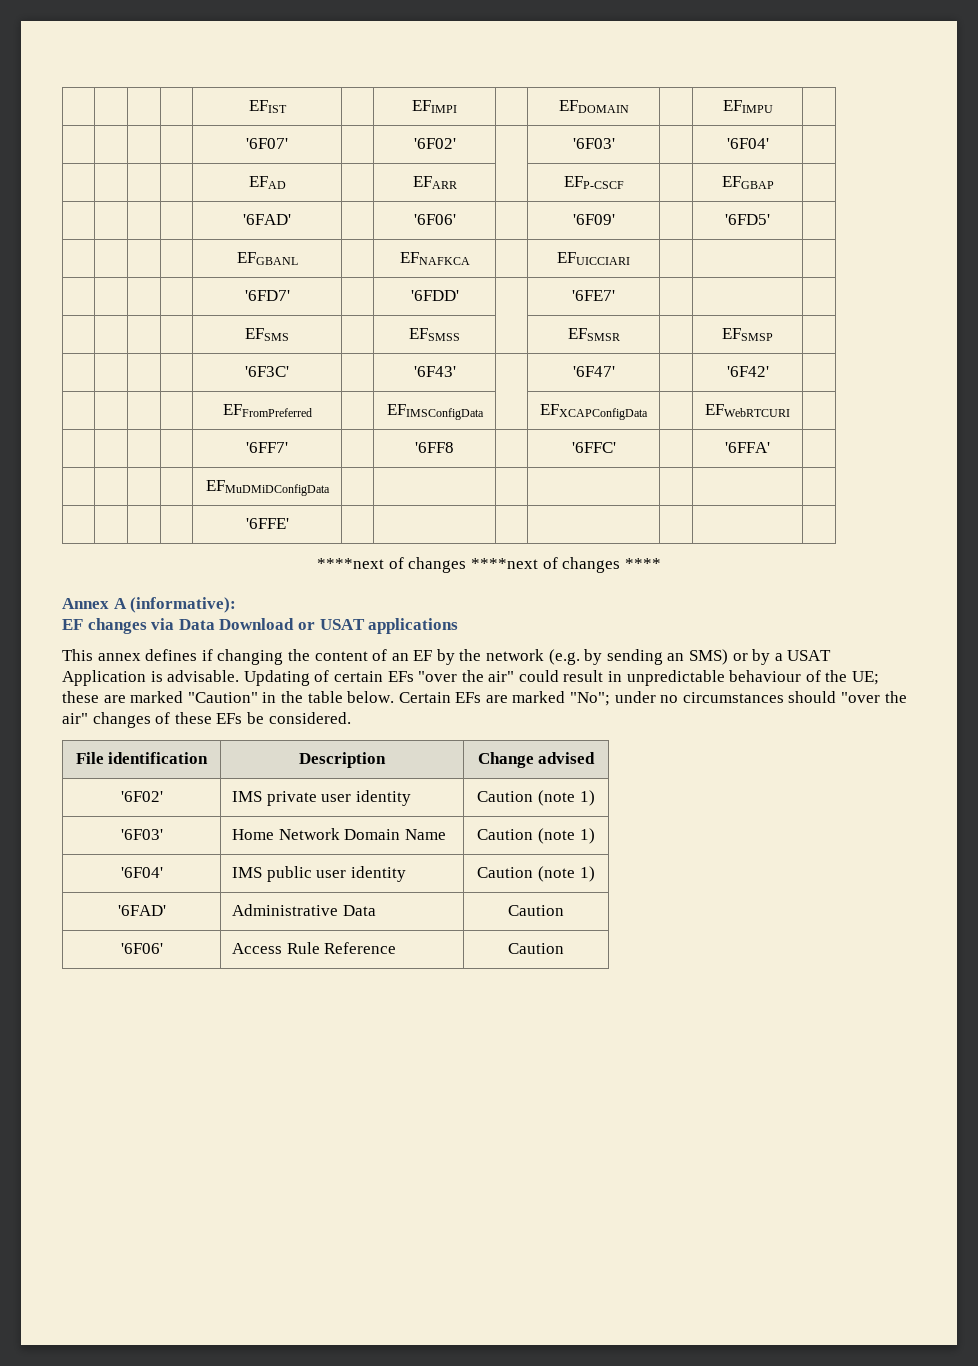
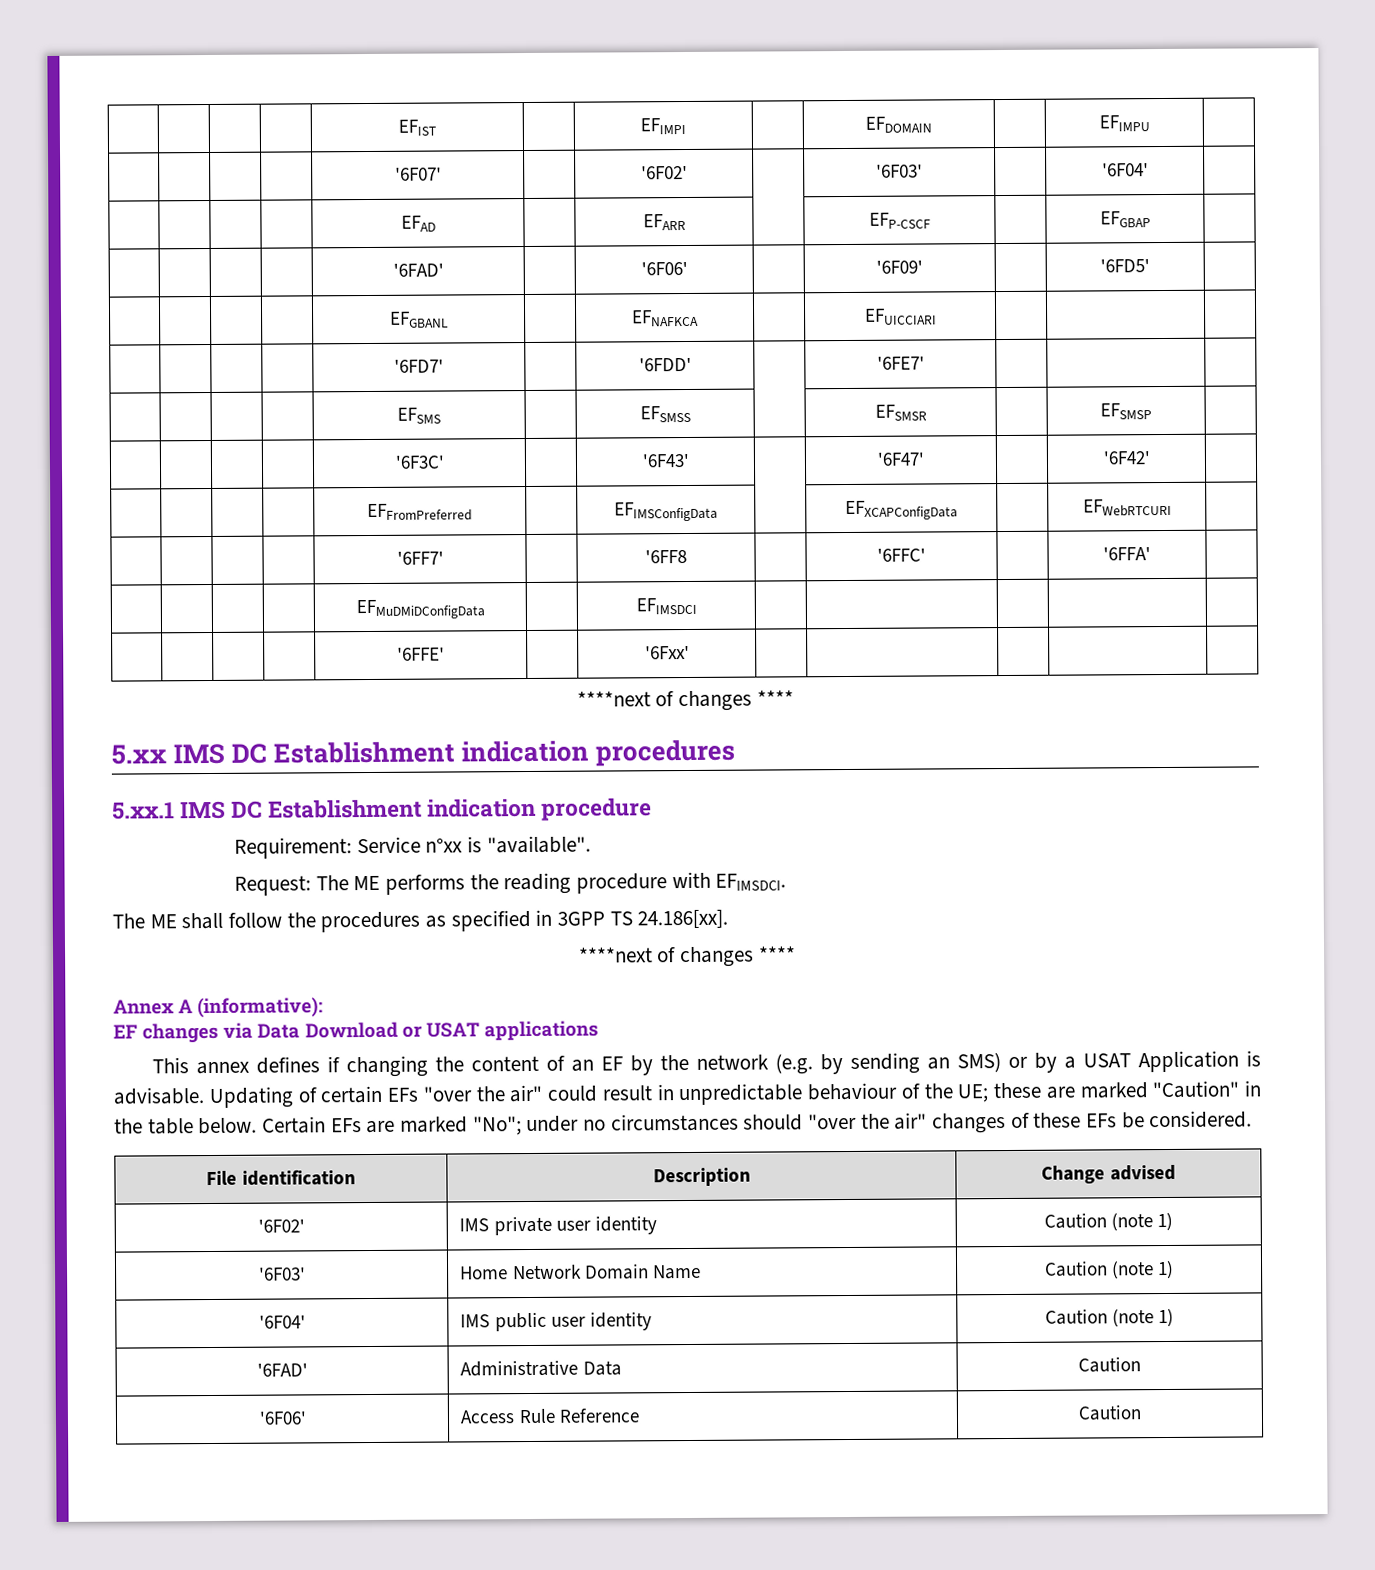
(330, 488) none -> [635,597,697,615] EFIMSDCI
[317,557,467,573] | | | | | // ****next of changes -> [644,645,690,660] [576,690,794,712] [111,739,736,767] [112,797,653,821] [233,835,591,859] [233,871,787,896] [112,909,729,933] '6Fxx' | | | | | // ****next of changes **** // 5.xx IMS DC Establishment indication procedures // 5.xx.1 IMS DC Establishment indication procedure // Requirement: Service n°xx is "available". // Request: The ME performs the reading procedure with EFIMSDCI. // The ME shall follow the procedures as specified in 3GPP TS 24.186[xx]. //

